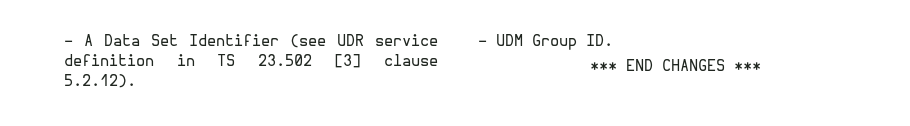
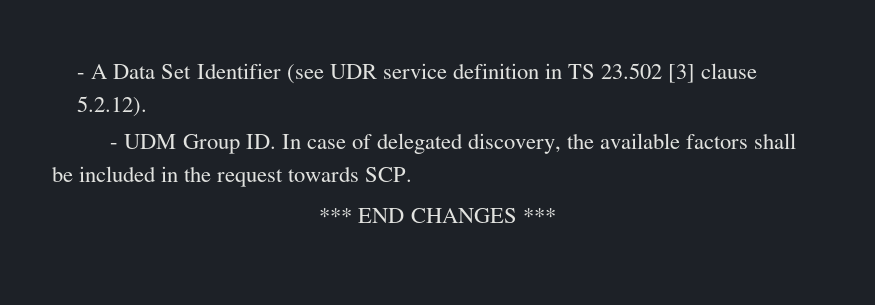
(613, 40) none -> [281,133,797,154] [52,166,413,187] In case of delegated discovery, the available factors shall be included in the request towards SCP.

